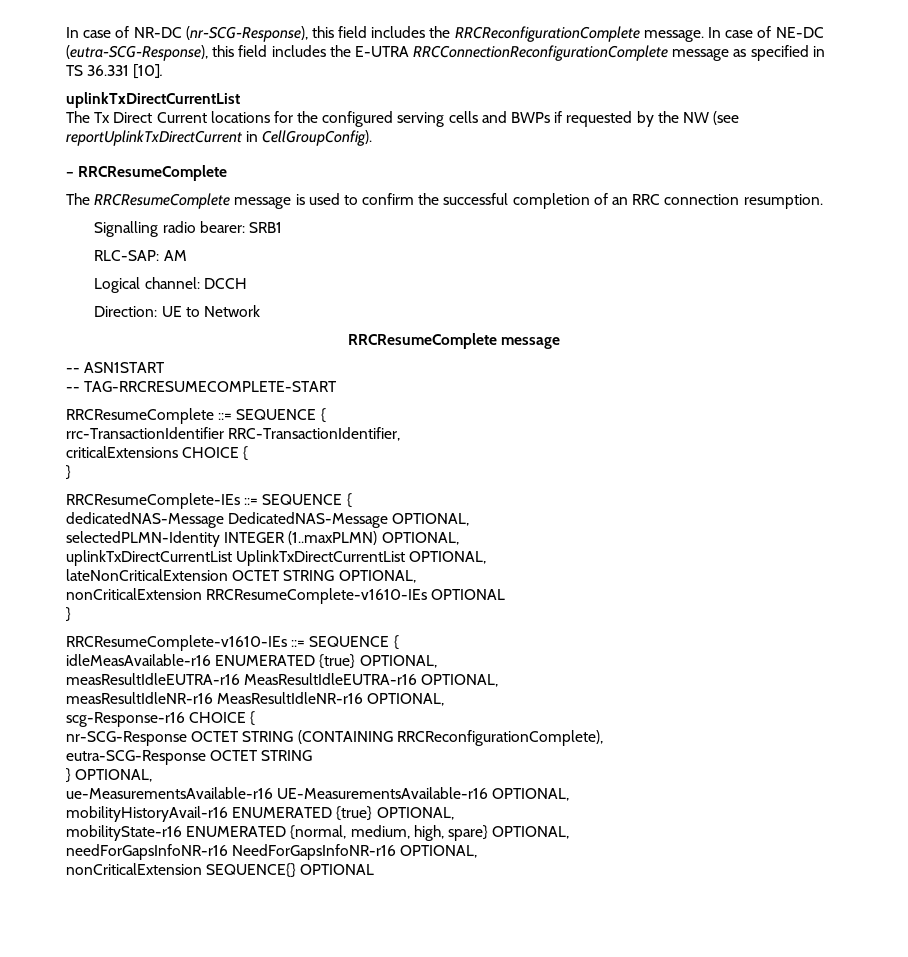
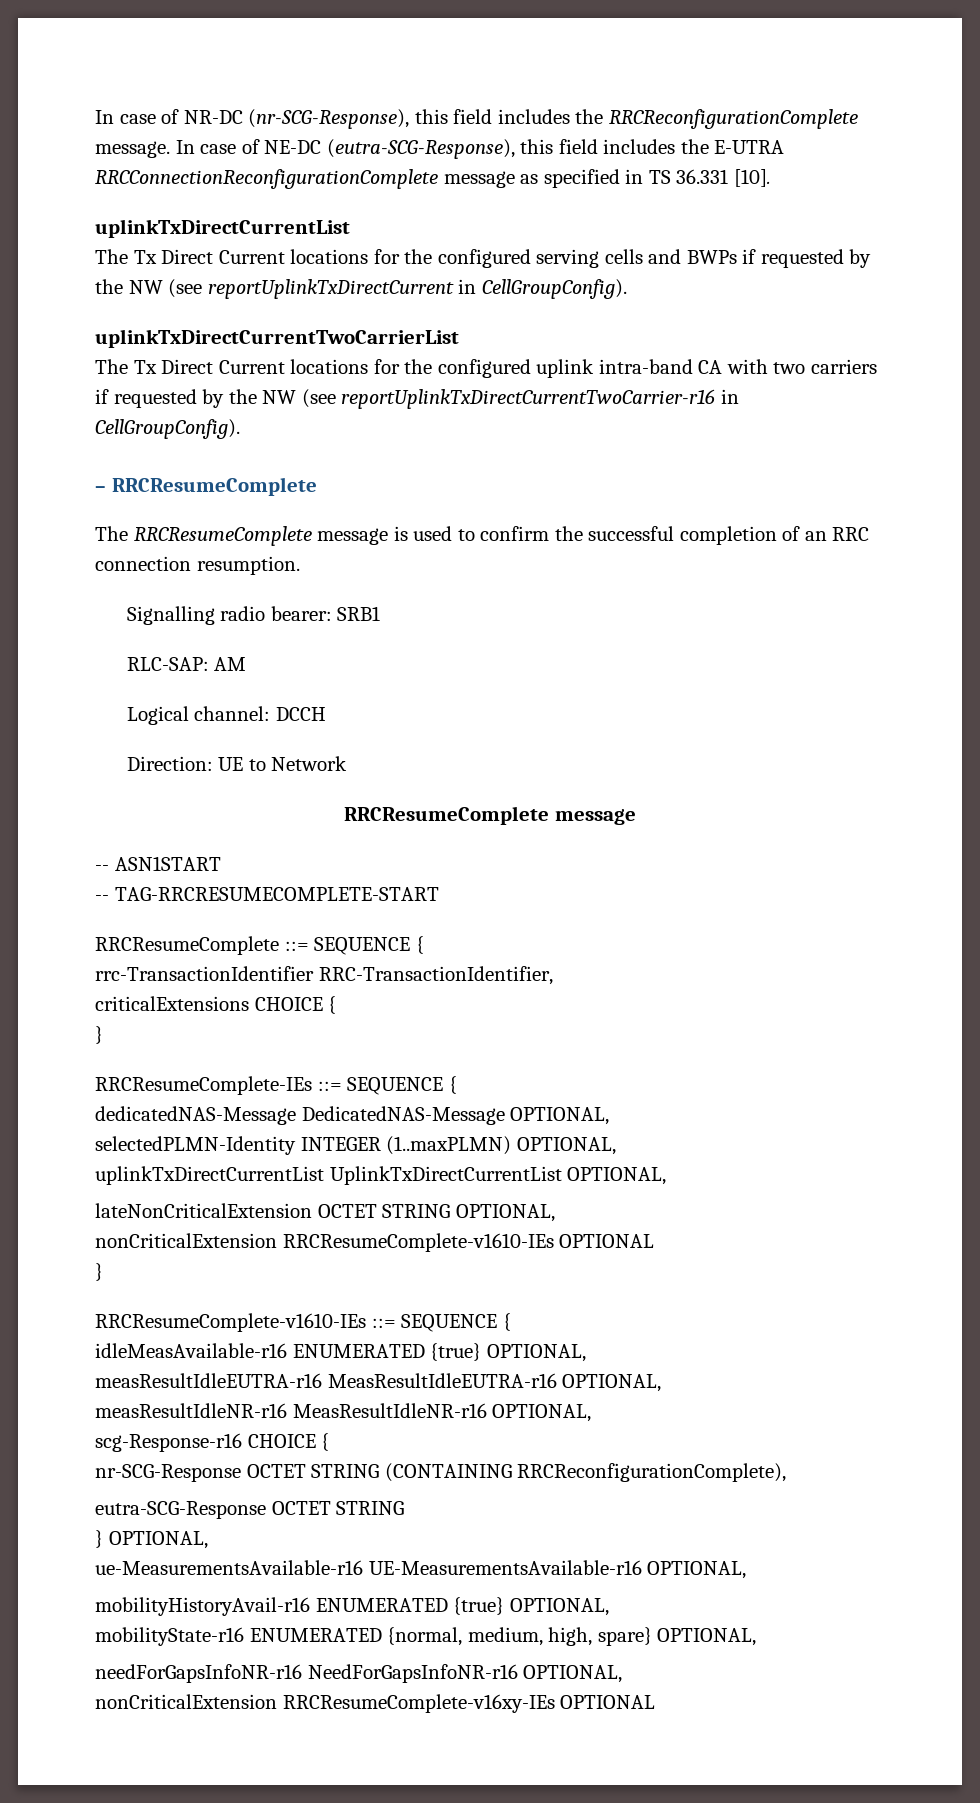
(373, 138) none -> [95,329,459,348] [95,359,877,378] [95,389,739,409] [95,419,240,439] // uplinkTxDirectCurrentTwoCarrierList // The Tx Direct Current locations for the configured uplink intra-band CA with two carriers if requested by the NW (see reportUplinkTxDirectCurrentTwoCarrier-r16 in CellGroupConfig).
[206,863,297,878] SEQUENCE{} -> [282,1694,555,1713] RRCResumeComplete-v16xy-IEs

